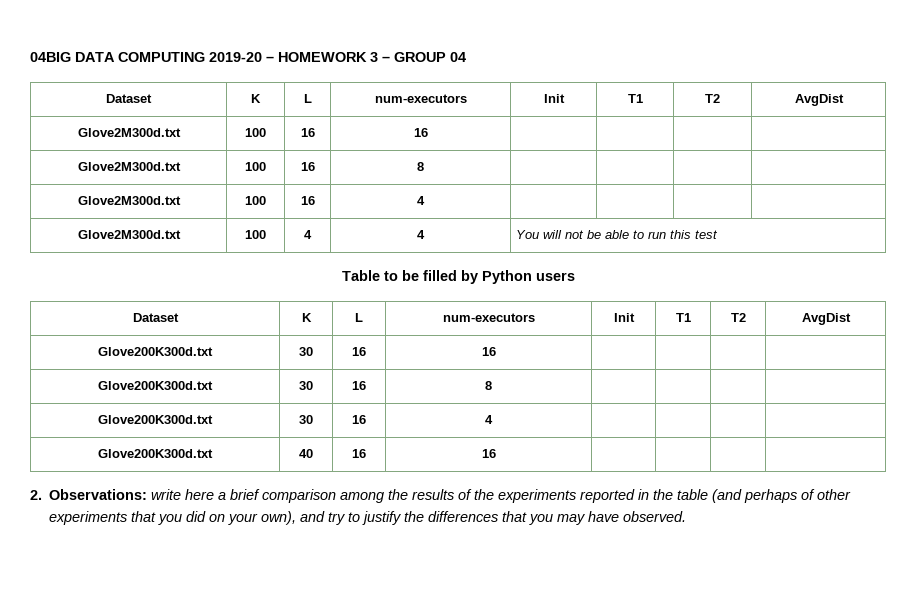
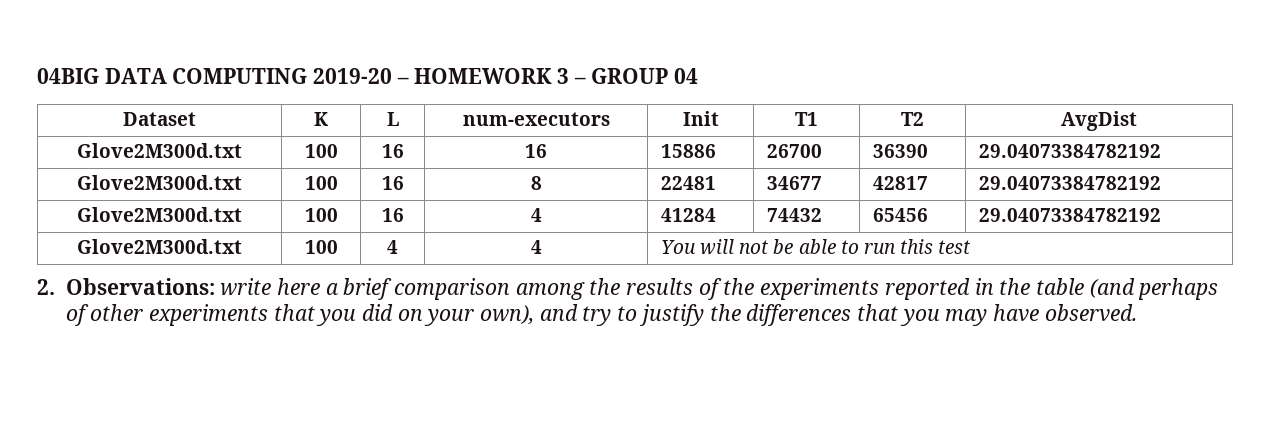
(428, 132) | | | -> [661,144,717,158] [767,144,823,158] [873,144,929,158] [979,144,1162,158] 15886 | 26700 | 36390 | 29.04073384782192
(424, 166) | | | -> [661,176,717,190] [767,176,823,190] [873,176,929,190] [979,176,1162,190] 22481 | 34677 | 42817 | 29.04073384782192
(425, 200) | | | -> [661,208,717,222] [767,208,823,222] [873,208,929,222] [979,208,1162,222] 41284 | 74432 | 65456 | 29.04073384782192
[341,270,575,284] [132,313,179,322] [301,313,312,322] [355,313,363,322] [442,313,535,322] [613,313,635,322] [675,313,691,322] [730,313,746,322] [801,313,851,325] [98,347,213,356] [299,347,313,356] [352,347,366,356] [481,347,496,356] [98,381,213,390] [299,381,313,390] [352,381,366,390] [485,381,492,390] [98,415,213,424] [299,415,313,424] [352,415,366,424] [485,415,493,424] [98,449,213,458] [299,449,313,458] [352,449,366,458] [481,449,496,458] // Table to be filled by Python users // Dataset | K | L | num-executors | Init | T1 | T2 | AvgDist // Glove200K300d.txt | 30 | 16 | 16 | | | | // Glove200K300d.txt | 30 | 16 | 8 | | | | // Glove200K300d.txt | 30 | 16 | 4 | | | | // Glove200K300d.txt | 40 | 16 | 16 | | | | -> (972, 247) none

